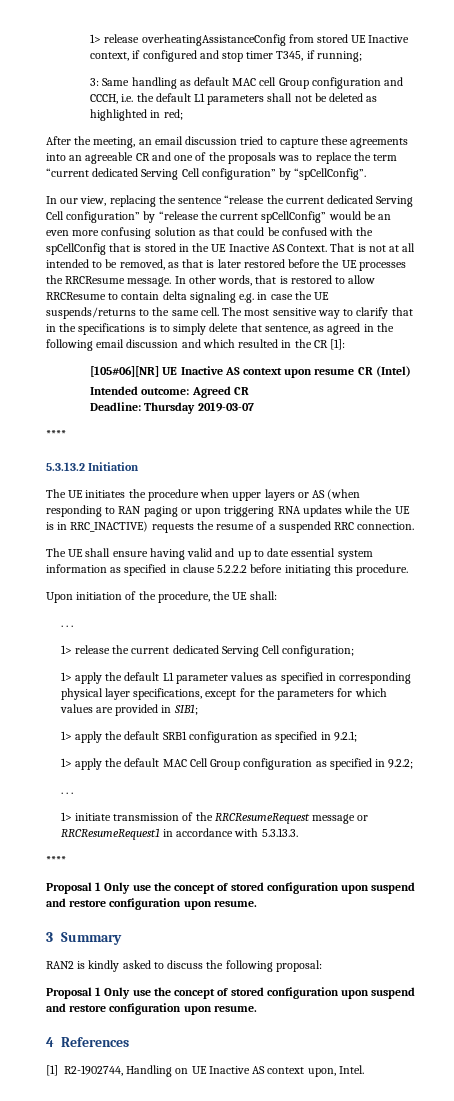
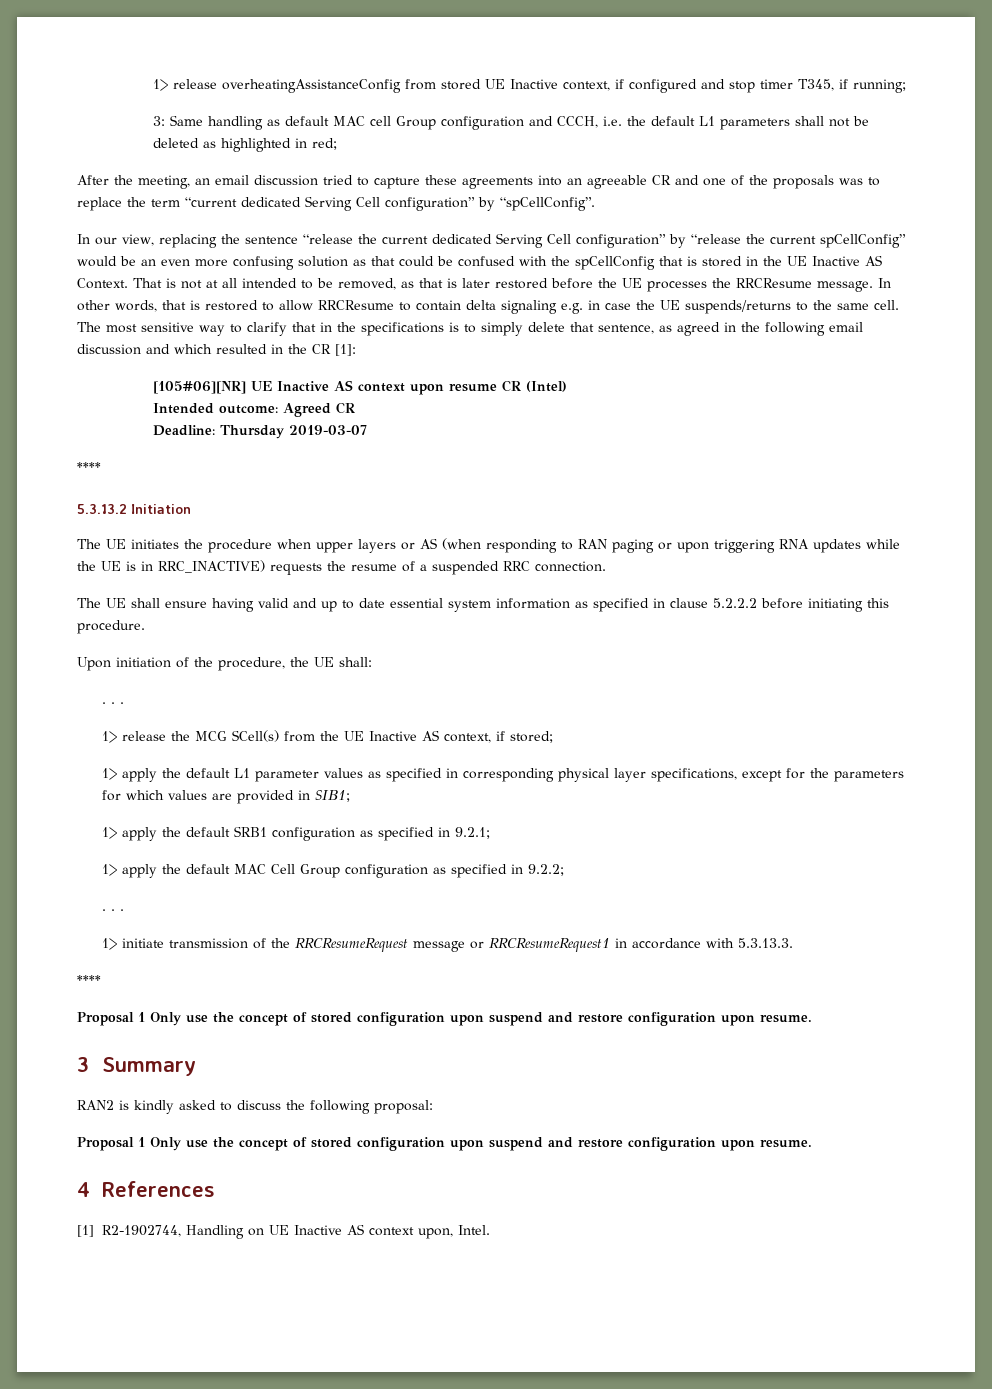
[131,645,355,657] current dedicated Serving Cell configuration; -> [195,730,554,743] MCG SCell(s) from the UE Inactive AS context, if stored;

